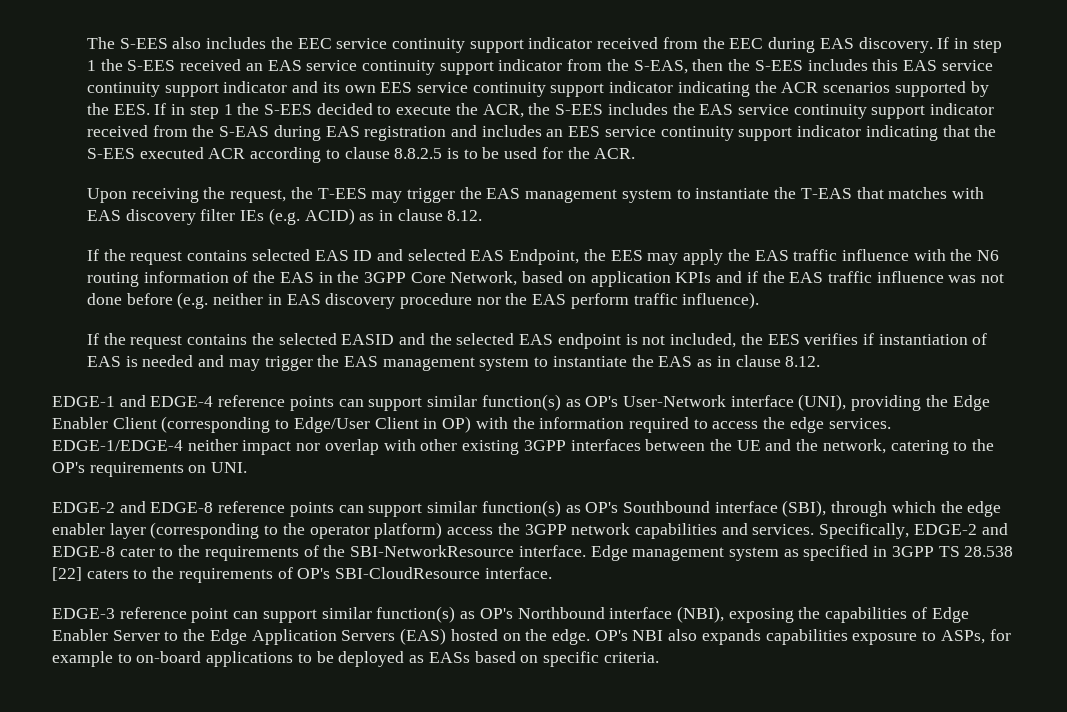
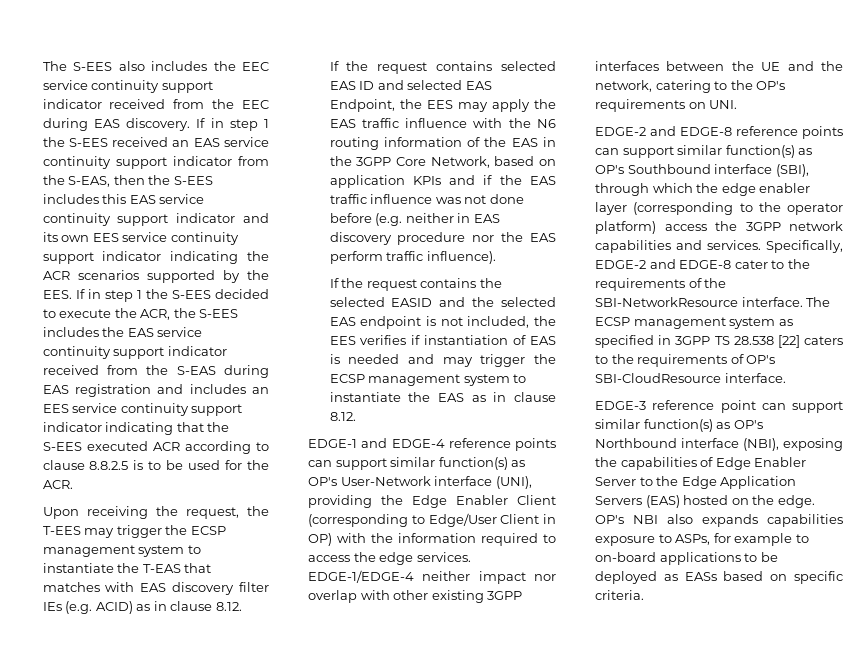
[486,188,521,199] EAS -> [190,526,226,535] ECSP
[343,356,378,367] EAS -> [329,374,365,383] ECSP
[590,545,628,561] Edge -> [806,297,831,307] [595,317,630,326] The ECSP

